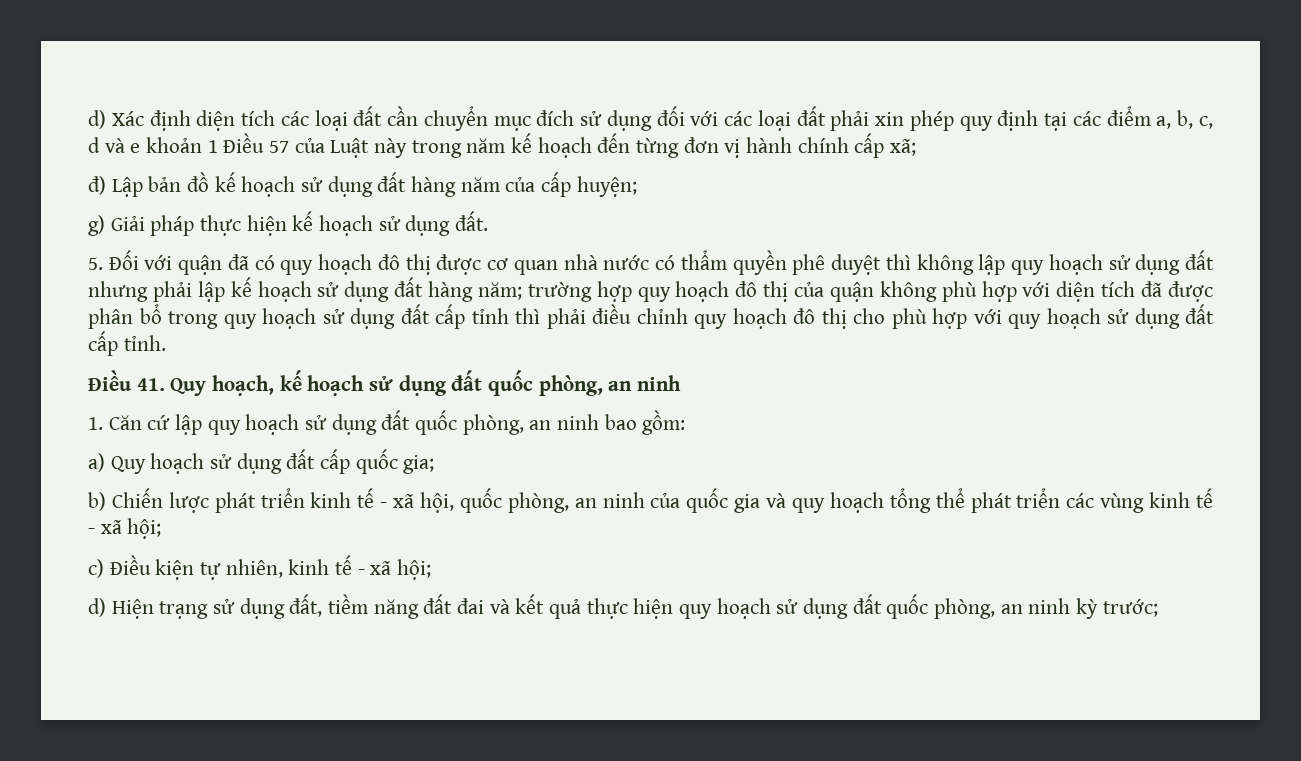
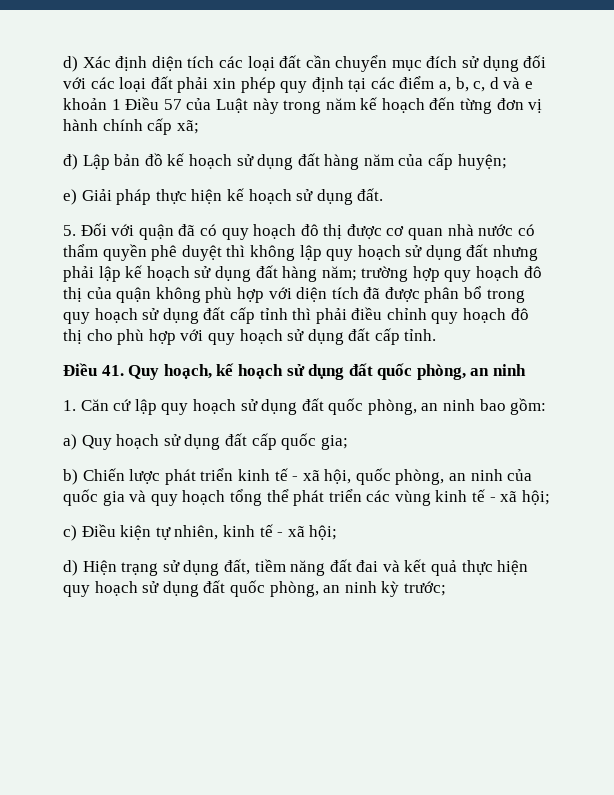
[88,215,105,236] g) -> [63,189,77,205] e)

